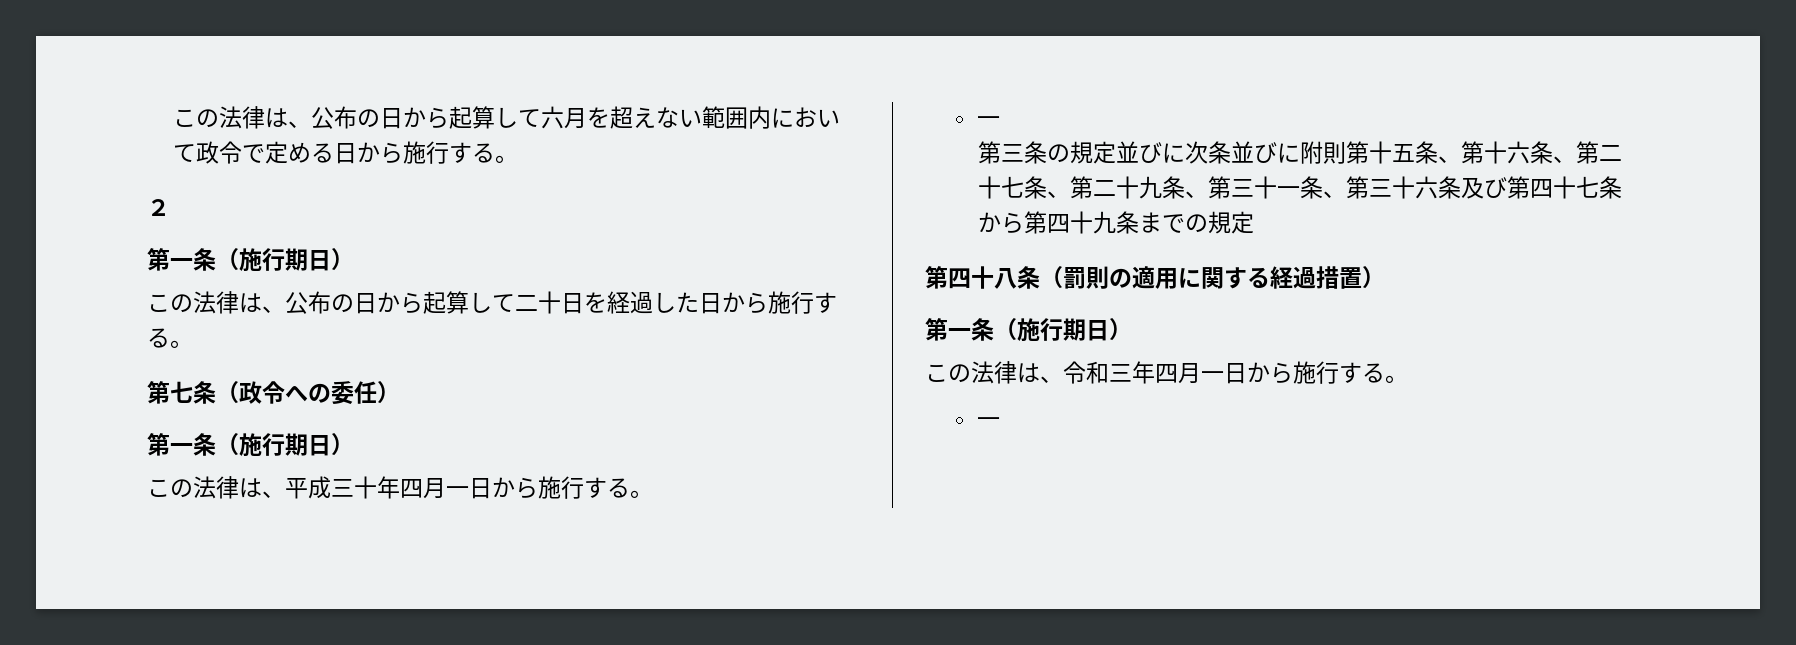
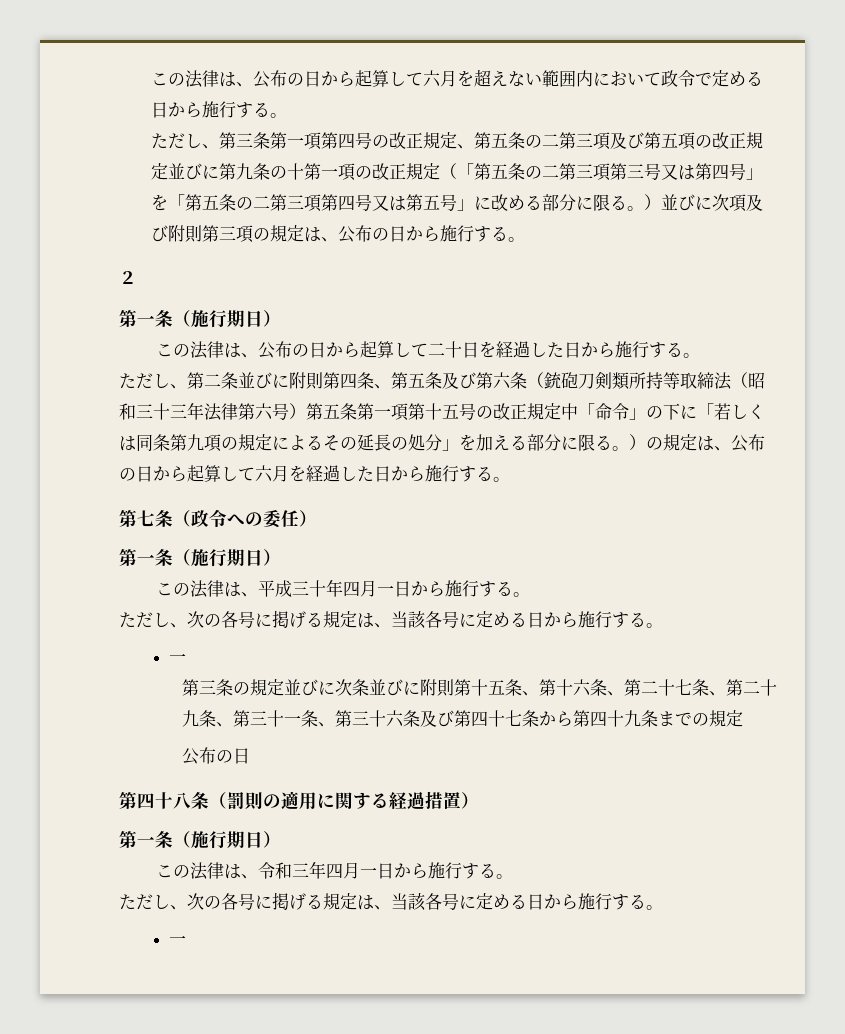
(519, 159) none -> [150,132,763,150] [150,163,763,181] [150,194,763,212] [150,225,525,243] // ただし、第三条第一項第四号の改正規定、第五条の二第三項及び第五項の改正規定並びに第九条の十第一項の改正規定（「第五条の二第三項第三号又は第四号」を「第五条の二第三項第四号又は第五号」に改める部分に限る。）並びに次項及び附則第三項の規定は、公布の日から施行する。
(193, 344) none -> [119,372,765,390] [119,402,765,421] [119,434,765,452] [119,465,510,482] // ただし、第二条並びに附則第四条、第五条及び第六条（銃砲刀剣類所持等取締法（昭和三十三年法律第六号）第五条第一項第十五号の改正規定中「命令」の下に「若しくは同条第九項の規定によるその延長の処分」を加える部分に限る。）の規定は、公布の日から起算して六月を経過した日から施行する。
(653, 494) none -> [119,610,663,629] // ただし、次の各号に掲げる規定は、当該各号に定める日から施行する。
(1254, 222) none -> [182,747,251,765] // 公布の日
(1408, 379) none -> [119,892,663,911] // ただし、次の各号に掲げる規定は、当該各号に定める日から施行する。

